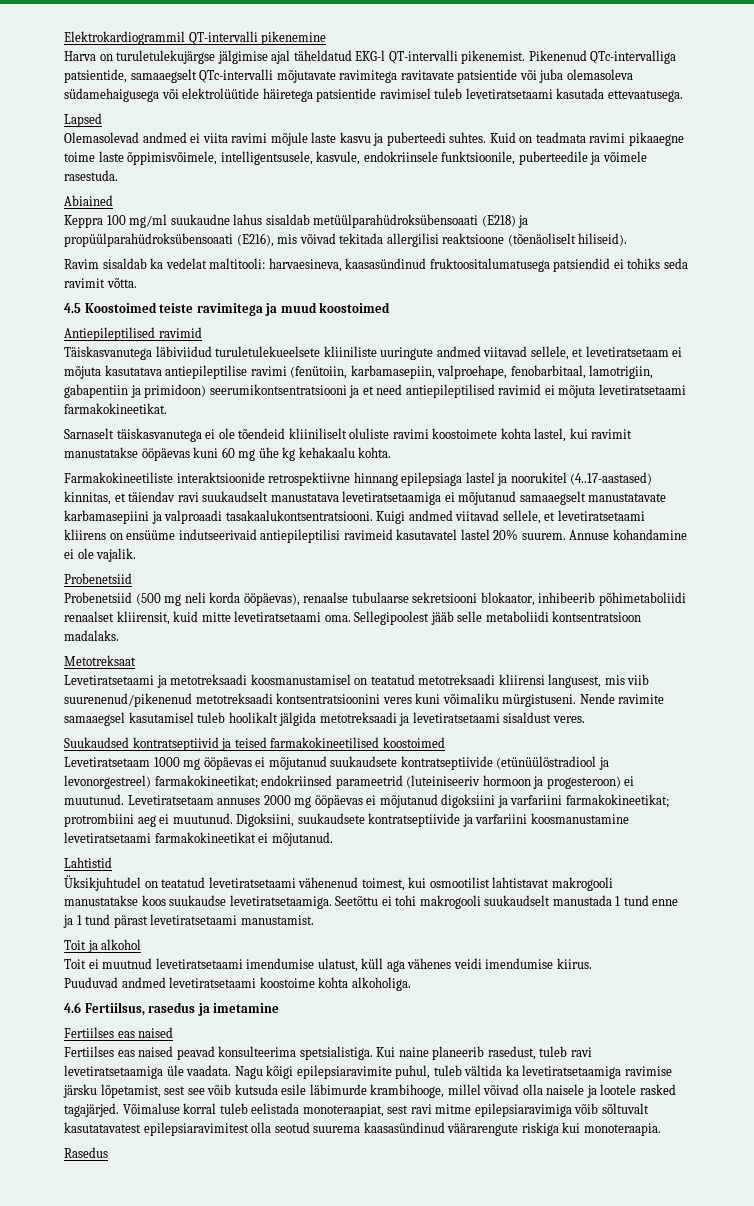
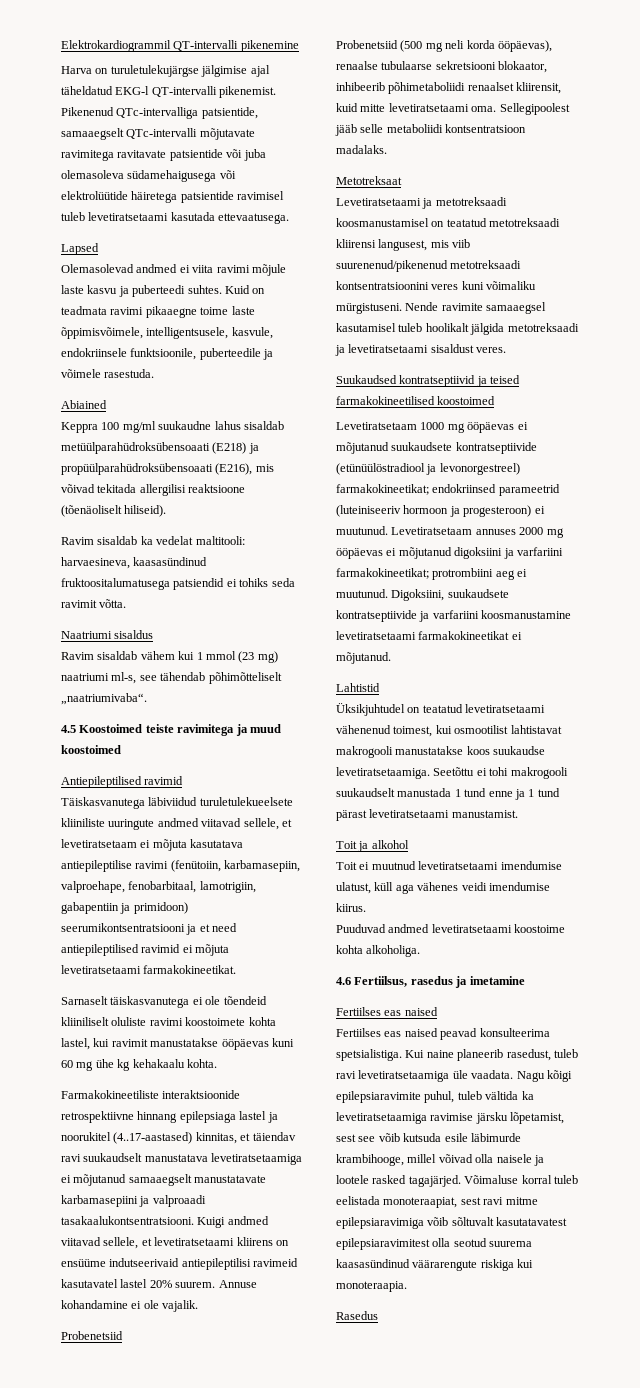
(137, 283) none -> [61,630,154,639] [61,651,278,663] [61,672,282,684] [61,693,147,705] // Naatriumi sisaldus // Ravim sisaldab vähem kui 1 mmol (23 mg) naatriumi ml-s, see tähendab põhimõtteliselt „naatriumivaba“.

